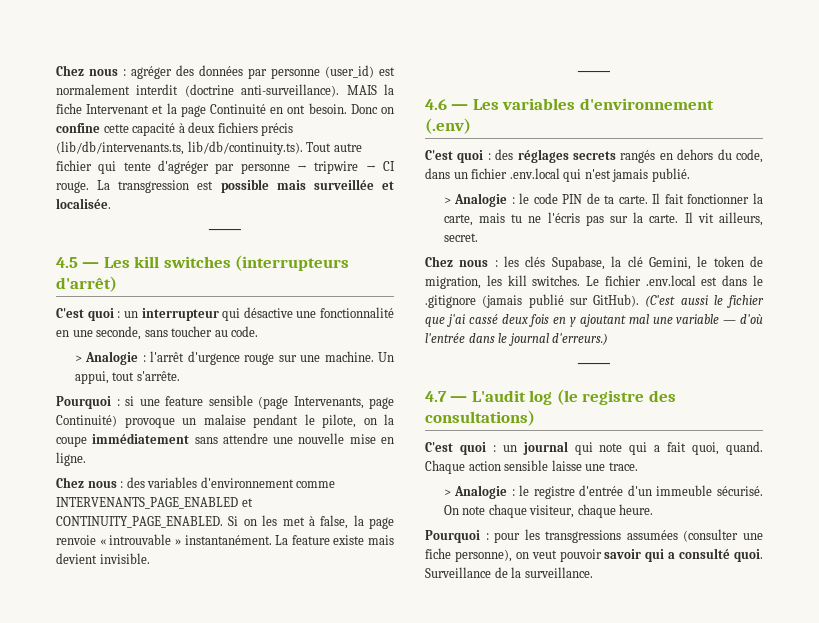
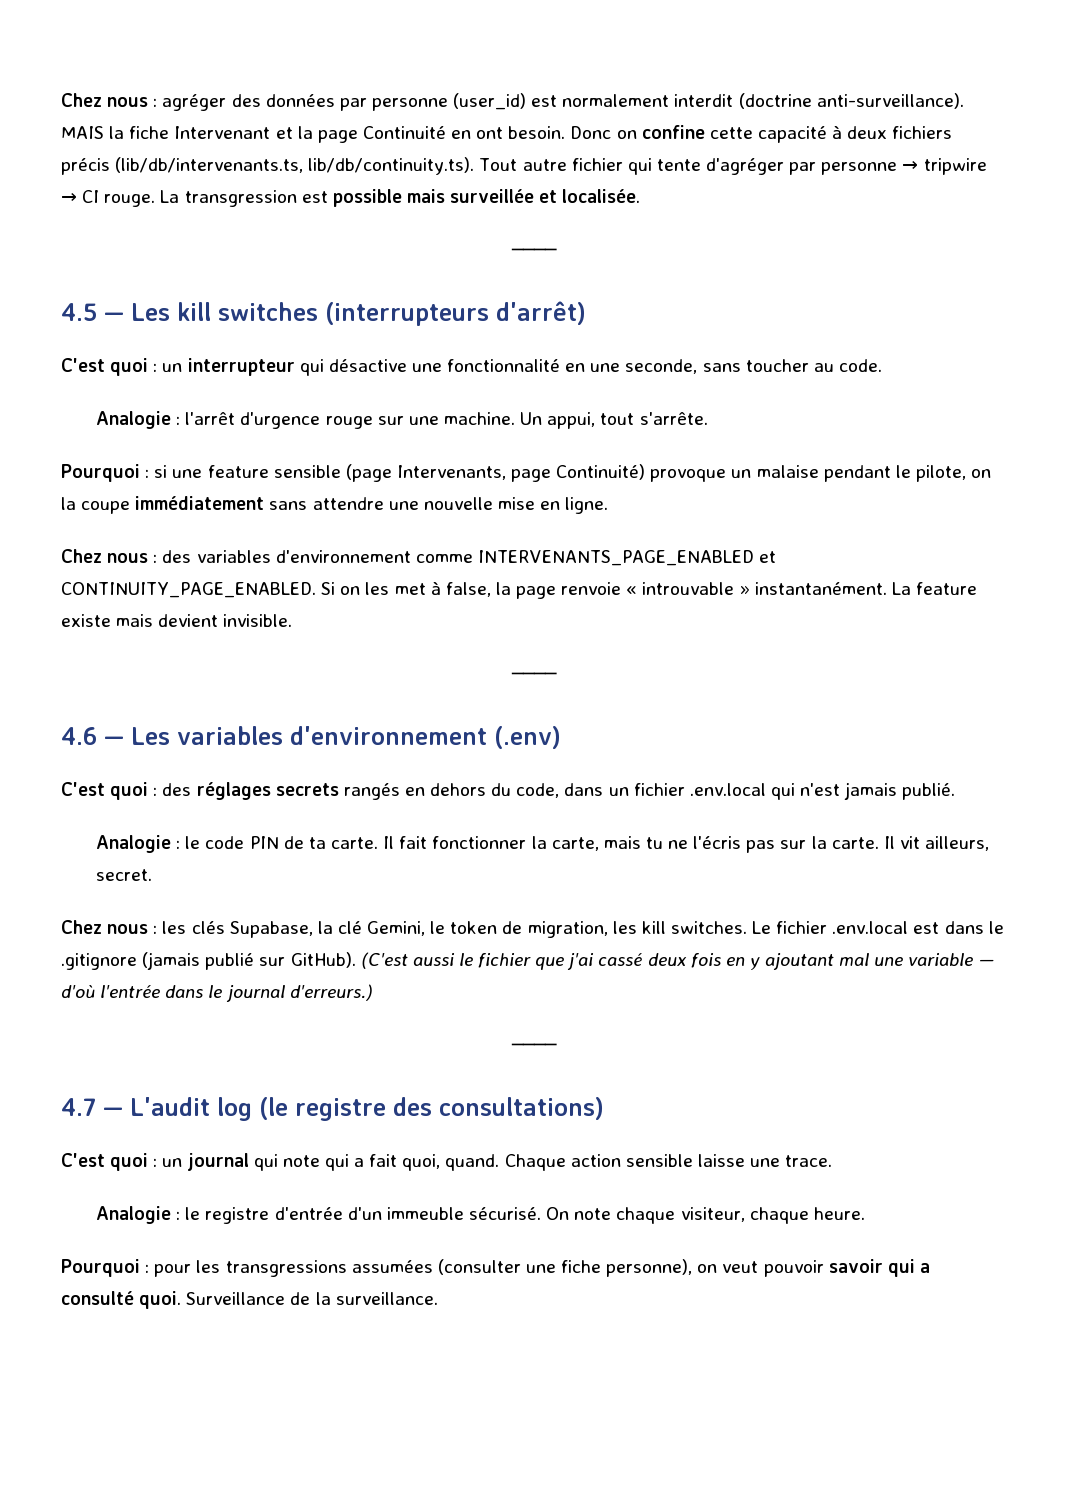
[74,355,82,362] > -> (882, 365) none
[443,197,451,204] > -> (956, 791) none
[443,489,451,496] > -> (833, 1161) none

